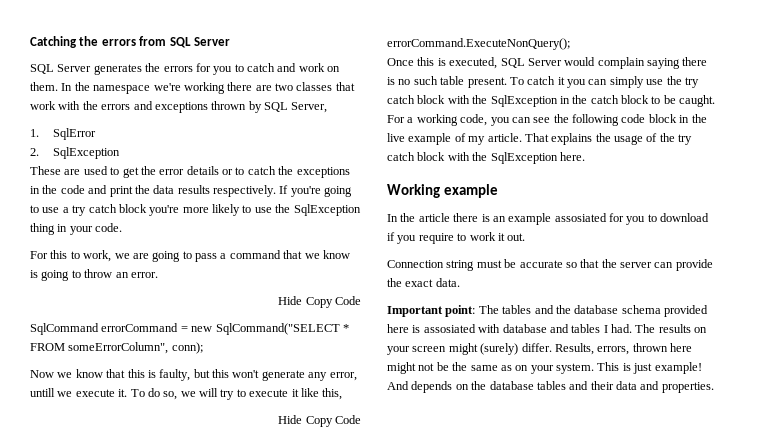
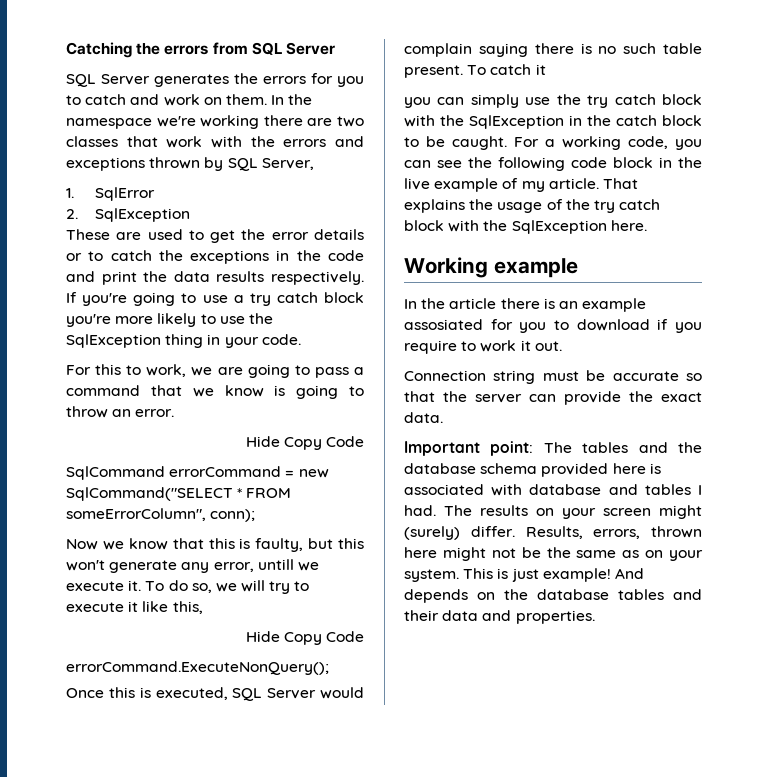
(565, 81) none -> (546, 69) //
[423,324,476,333] assosiated -> [404,484,484,495] associated

